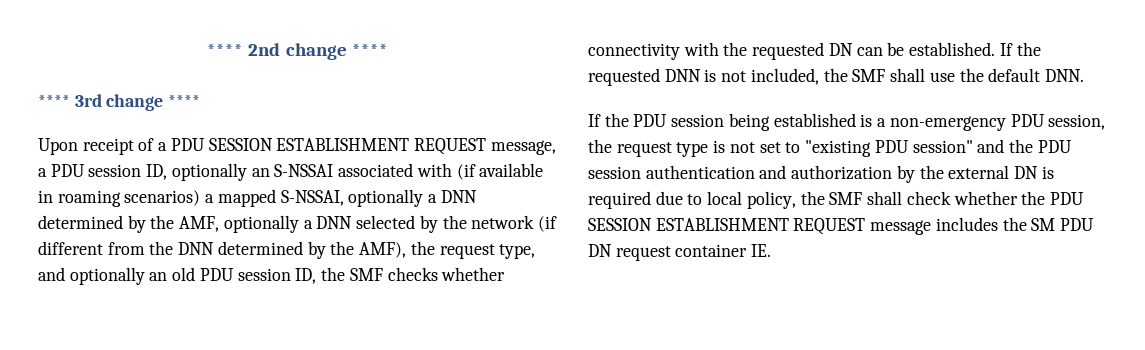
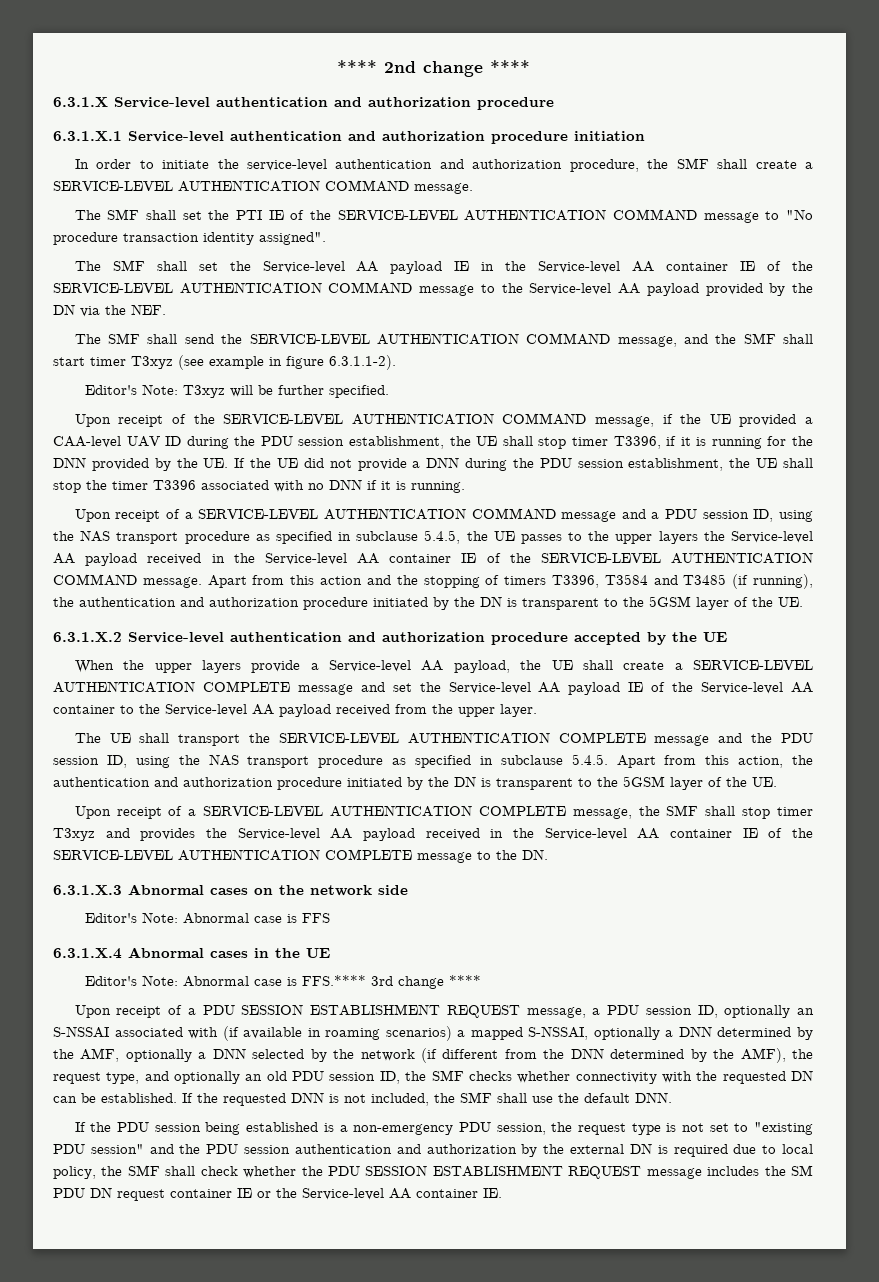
[38,95,70,107] **** -> [53,97,554,110] [53,131,645,144] [74,158,813,172] [53,180,473,194] [74,209,814,223] [53,232,326,245] [74,260,814,274] [53,282,814,296] [53,304,166,317] [74,333,813,347] [53,355,396,370] [85,384,390,398] [74,413,813,427] [53,436,813,449] [53,457,814,471] [53,479,465,493] [74,508,814,522] [53,530,813,544] [53,552,814,566] [53,574,813,589] [53,596,803,610] [53,632,727,645] [74,660,813,673] [53,681,813,695] [53,704,537,717] [74,732,814,746] [53,754,813,768] [53,776,777,790] [74,805,813,819] [53,828,813,841] [53,849,548,863] [53,884,408,896] [85,912,331,924] [53,947,330,959] [85,975,367,987] 6.3.1.X Service-level authentication and authorization procedure // 6.3.1.X.1 Service-level authentication and authorization procedure initiation // In order to initiate the service-level authentication and authorization procedure, the SMF shall create a SERVICE-LEVEL AUTHENTICATION COMMAND message. // The SMF shall set the PTI IE of the SERVICE-LEVEL AUTHENTICATION COMMAND message to "No procedure transaction identity assigned". // The SMF shall set the Service-level AA payload IE in the Service-level AA container IE of the SERVICE-LEVEL AUTHENTICATION COMMAND message to the Service-level AA payload provided by the DN via the NEF. // The SMF shall send the SERVICE-LEVEL AUTHENTICATION COMMAND message, and the SMF shall start timer T3xyz (see example in figure 6.3.1.1-2). // Editor's Note: T3xyz will be further specified. // Upon receipt of the SERVICE-LEVEL AUTHENTICATION COMMAND message, if the UE provided a CAA-level UAV ID during the PDU session establishment, the UE shall stop timer T3396, if it is running for the DNN provided by the UE. If the UE did not provide a DNN during the PDU session establishment, the UE shall stop the timer T3396 associated with no DNN if it is running. // Upon receipt of a SERVICE-LEVEL AUTHENTICATION COMMAND message and a PDU session ID, using the NAS transport procedure as specified in subclause 5.4.5, the UE passes to the upper layers the Service-level AA payload received in the Service-level AA container IE of the SERVICE-LEVEL AUTHENTICATION COMMAND message. Apart from this action and the stopping of timers T3396, T3584 and T3485 (if running), the authentication and authorization procedure initiated by the DN is transparent to the 5GSM layer of the UE. // 6.3.1.X.2 Service-level authentication and authorization procedure accepted by the UE // When the upper layers provide a Service-level AA payload, the UE shall create a SERVICE-LEVEL AUTHENTICATION COMPLETE message and set the Service-level AA payload IE of the Service-level AA container to the Service-level AA payload received from the upper layer. // The UE shall transport the SERVICE-LEVEL AUTHENTICATION COMPLETE message and the PDU session ID, using the NAS transport procedure as specified in subclause 5.4.5. Apart from this action, the authentication and authorization procedure initiated by the DN is transparent to the 5GSM layer of the UE. // Upon receipt of a SERVICE-LEVEL AUTHENTICATION COMPLETE message, the SMF shall stop timer T3xyz and provides the Service-level AA payload received in the Service-level AA container IE of the SERVICE-LEVEL AUTHENTICATION COMPLETE message to the DN. // 6.3.1.X.3 Abnormal cases on the network side // Editor's Note: Abnormal case is FFS // 6.3.1.X.4 Abnormal cases in the UE // Editor's Note: Abnormal case is FFS.****
(748, 250) none -> [237,1188,478,1200] IE or the Service-level AA container

